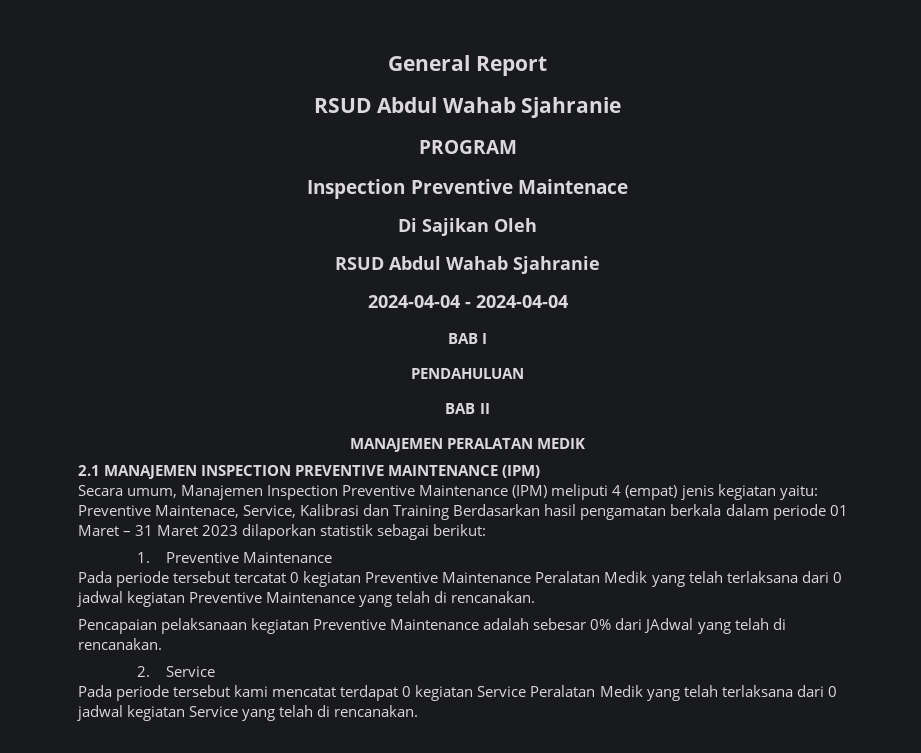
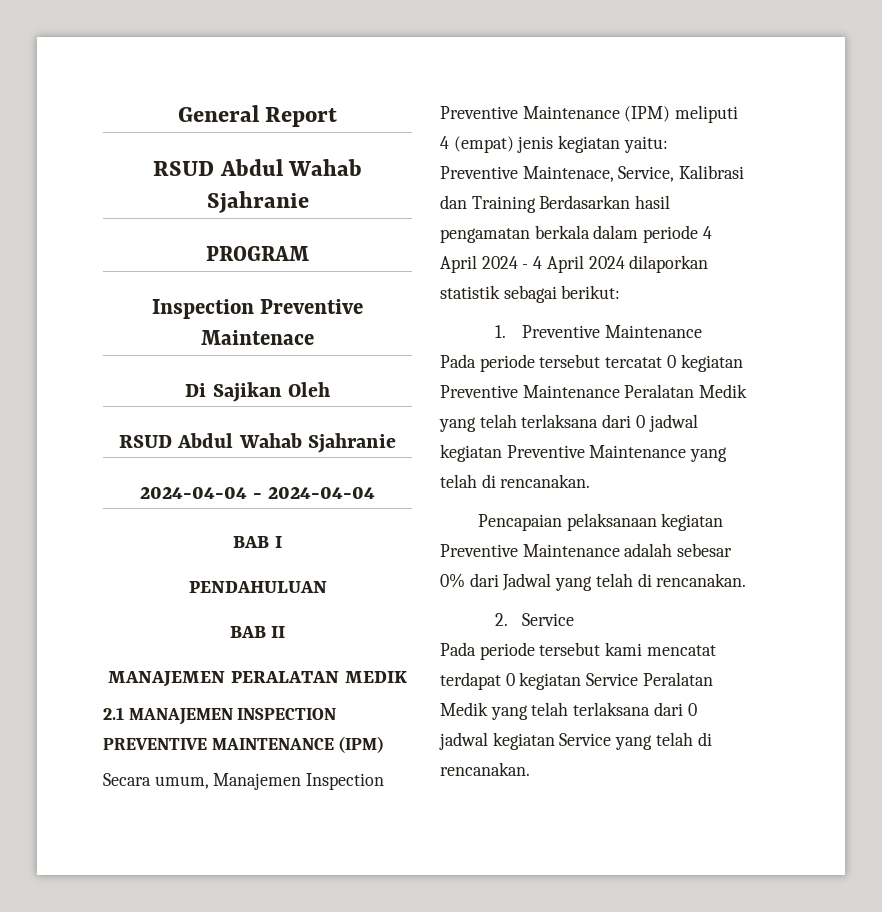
[829,505,848,516] [78,525,239,536] 01 Maret – 31 Maret 2023 -> [702,226,712,239] [440,255,625,273] 4 April 2024 - 4 April 2024
[644,618,694,633] JAdwal -> [502,573,552,591] Jadwal

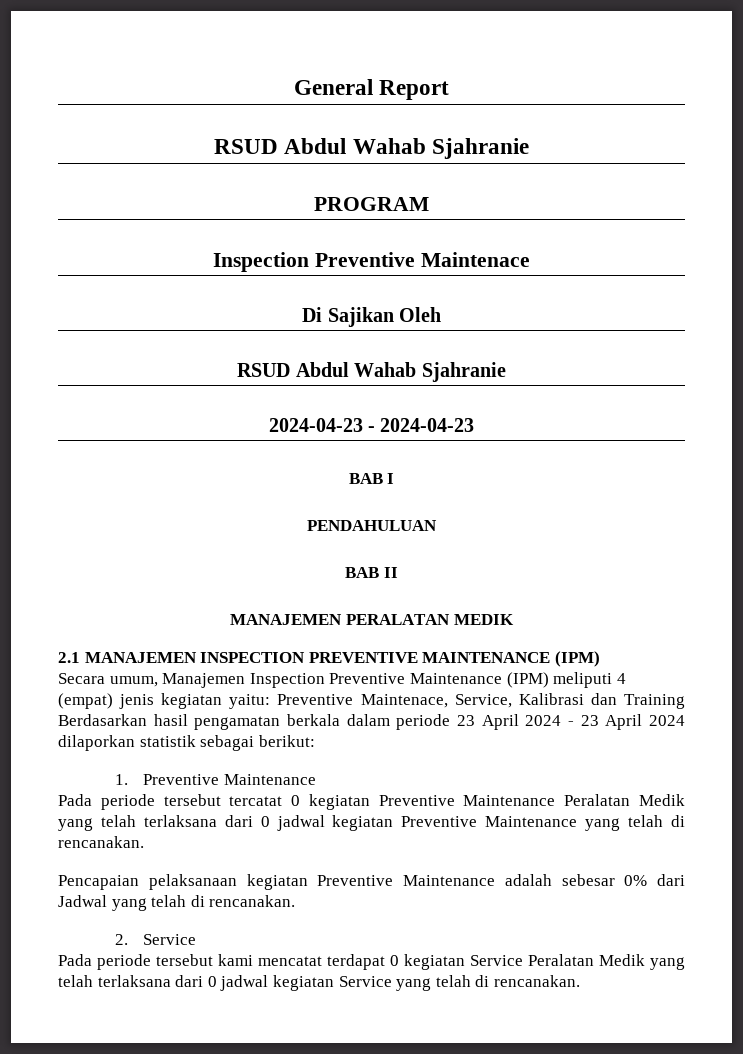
[139,486,376,499] 2024-04-04 - 2024-04-04 -> [268,418,475,432] 2024-04-23 - 2024-04-23
[702,226,712,239] 4 -> [457,715,476,726] 23
[533,256,543,269] 4 -> [580,715,599,726] 23

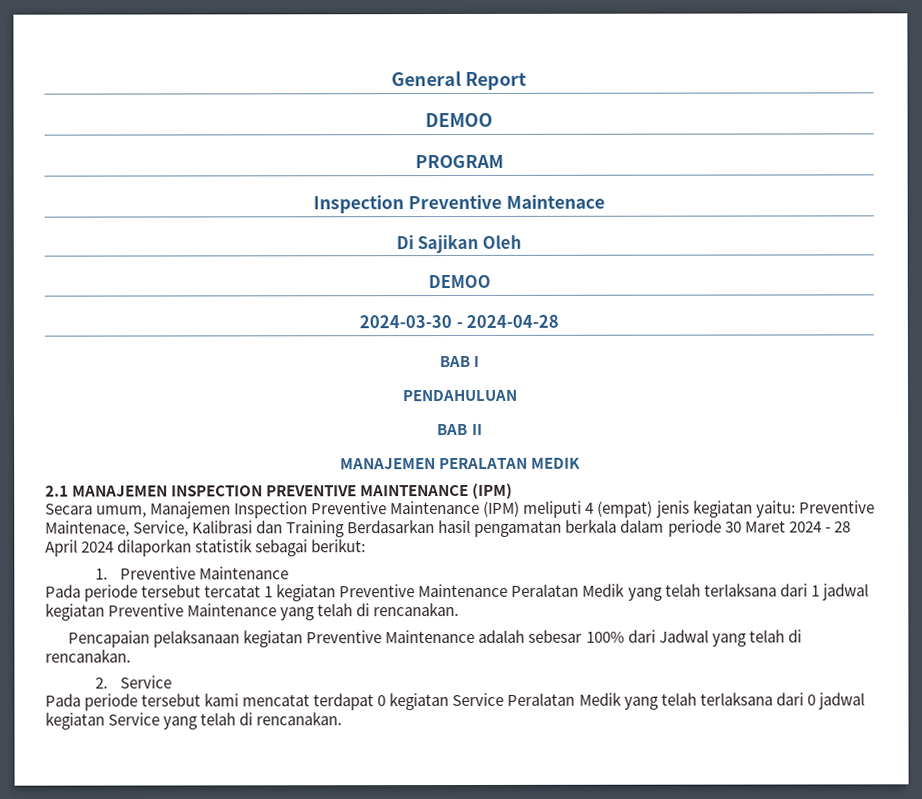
[214,138,529,159] RSUD Abdul Wahab Sjahranie -> [425,112,493,128] DEMOO
[237,362,506,382] [268,418,475,432] RSUD Abdul Wahab Sjahranie // 2024-04-23 - 2024-04-23 -> [427,274,491,289] [359,314,559,329] DEMOO // 2024-03-30 - 2024-04-28
[457,714,519,730] 23 April -> [724,520,786,533] 30 Maret
[580,715,599,726] 23 -> [833,521,851,533] 28
[291,795,301,806] 0 -> [264,586,274,598] 1
[260,816,270,827] 0 -> [810,585,820,597] 1
[624,875,648,886] 0% -> [585,631,625,643] 100%

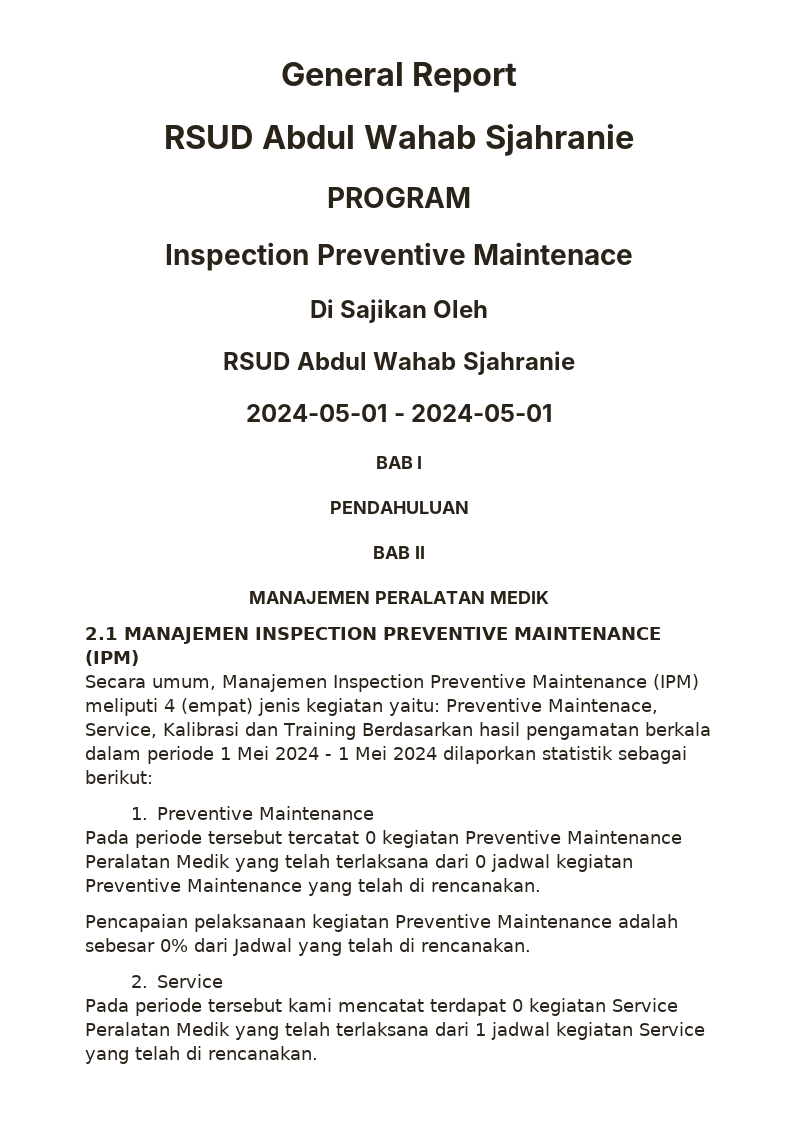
[425,112,493,128] DEMOO -> [164,124,634,156] RSUD Abdul Wahab Sjahranie
[427,274,491,289] [359,314,559,329] DEMOO // 2024-03-30 - 2024-04-28 -> [223,351,575,375] [246,404,552,422] RSUD Abdul Wahab Sjahranie // 2024-05-01 - 2024-05-01
[724,520,851,533] [45,539,78,557] 30 Maret 2024 - 28 April -> [220,746,387,760] 1 Mei 2024 - 1 Mei
[264,586,274,598] 1 -> [364,831,376,844] 0
[810,585,820,597] 1 -> [475,855,486,868] 0
[585,631,625,643] 100% -> [160,939,188,952] 0%
[806,694,816,706] 0 -> [475,1023,486,1036] 1

